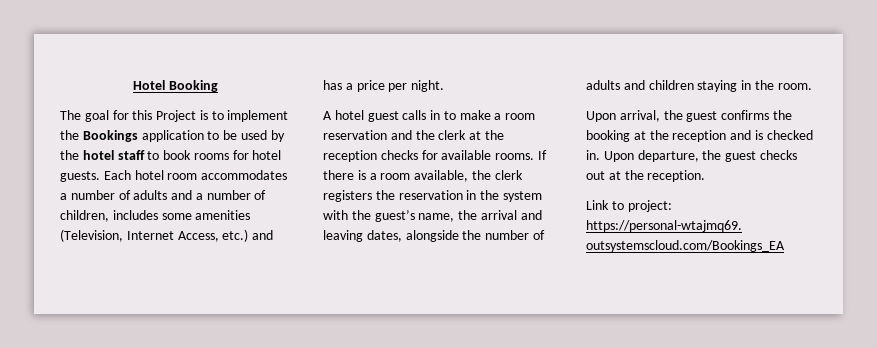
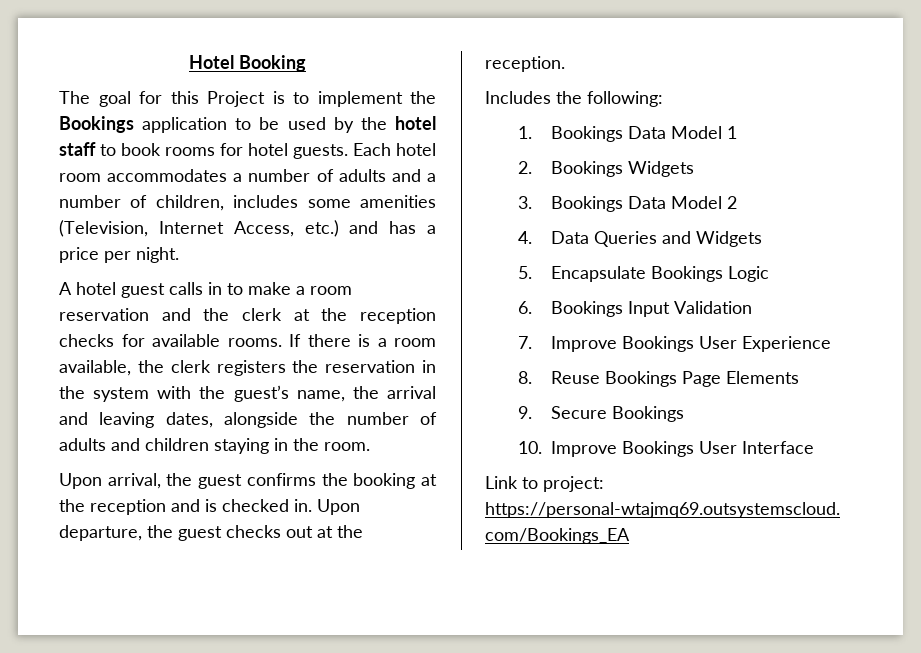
(706, 176) none -> [485,91,663,107] [517,126,737,142] [517,161,694,177] [517,196,737,212] [517,231,762,247] [517,266,769,282] [517,301,752,317] [517,336,831,352] [517,371,799,387] [517,406,684,422] [517,441,814,457] // Includes the following: // 1. Bookings Data Model 1 // 2. Bookings Widgets // 3. Bookings Data Model 2 // 4. Data Queries and Widgets // 5. Encapsulate Bookings Logic // 6. Bookings Input Validation // 7. Improve Bookings User Experience // 8. Reuse Bookings Page Elements // 9. Secure Bookings // 10. Improve Bookings User Interface

